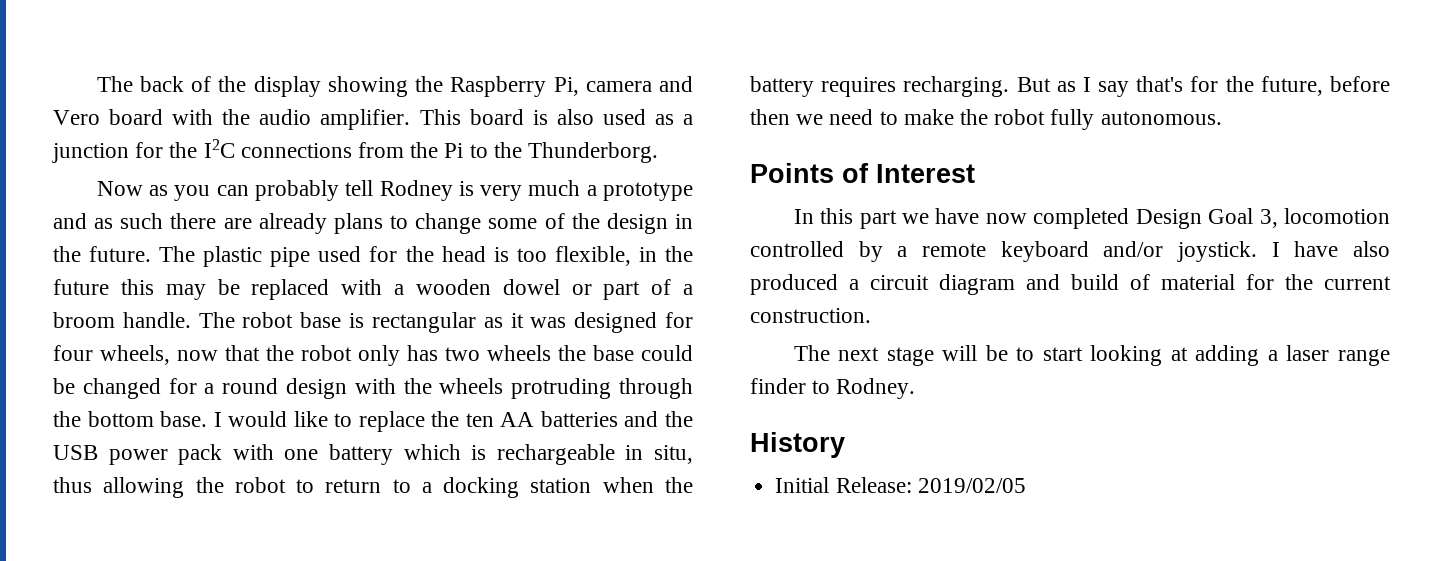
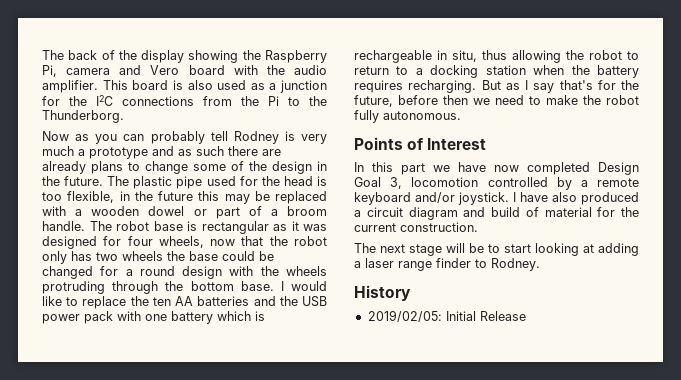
[775,477,1026,493] Initial Release: 2019/02/05 -> [367,310,526,322] 2019/02/05: Initial Release

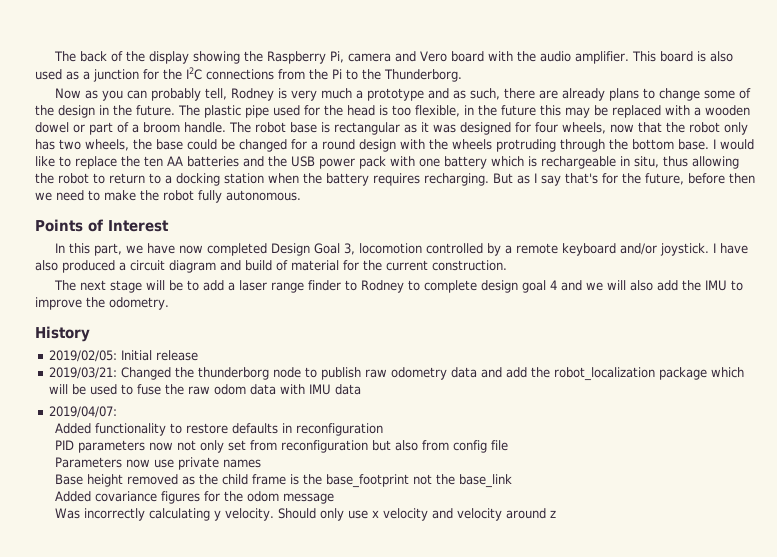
[210,131,228,141] tell -> [205,88,228,100] tell,
[196,146,224,156] such -> [470,88,501,100] such,
[122,251,163,261] wheels -> [85,139,129,151] wheels,
[401,163,425,175] part -> [94,243,123,256] part,
[504,243,639,256] start looking at adding -> [203,280,225,291] add
[491,258,540,271] [354,285,411,301] [367,310,526,322] Rodney. // History // 2019/02/05: Initial Release -> [361,280,744,293] [35,297,169,310] [35,326,90,342] [49,350,199,362] [49,367,745,381] [49,384,362,395] [49,406,118,418] [54,423,383,436] [54,440,508,453] [54,457,261,470] [54,474,512,488] [54,491,334,504] [54,508,556,521] Rodney to complete design goal 4 and we will also add the IMU to improve the odometry. // History // 2019/02/05: Initial release // 2019/03/21: Changed the thunderborg node to publish raw odometry data and add the robot_localization package which will be used to fuse the raw odom data with IMU data // 2019/04/07: // Added functionality to restore defaults in reconfiguration // PID parameters now not only set from reconfiguration but also from config file // Parameters now use private names // Base height removed as the child frame is the base_footprint not the base_link // Added covariance figures for the odom message // Was incorrectly calculating y velocity. Should only use x velocity and velocity around z

